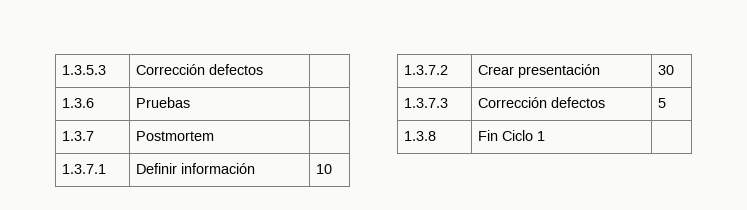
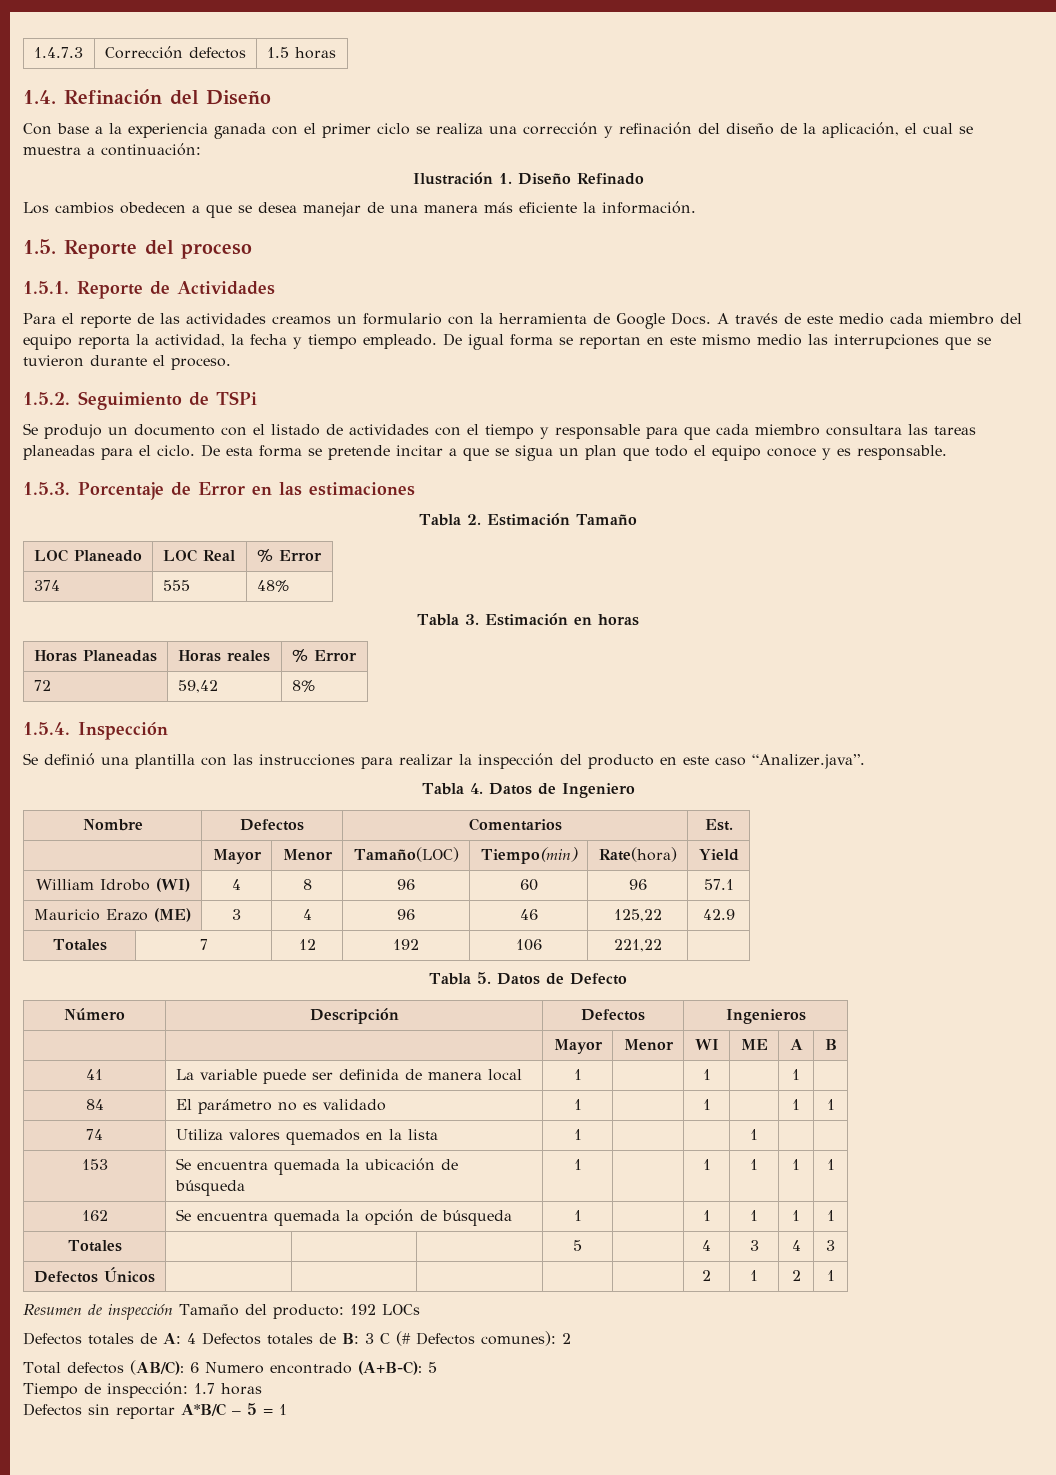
[62,65,107,75] [136,64,264,75] [62,98,95,108] [136,97,191,108] [62,131,95,141] [136,131,215,141] [62,164,107,174] [136,163,256,174] [316,164,333,174] [404,65,449,75] [478,64,601,78] [658,65,675,75] [404,98,449,108] [478,97,606,108] [658,98,667,108] [404,131,437,141] [478,130,546,141] 1.3.5.3 | Corrección defectos | // 1.3.6 | Pruebas | // 1.3.7 | Postmortem | // 1.3.7.1 | Definir información | 10 // 1.3.7.2 | Crear presentación | 30 // 1.3.7.3 | Corrección defectos | 5 // 1.3.8 | Fin Ciclo 1 | -> [33,47,83,58] [104,46,246,59] [266,47,336,59] [23,89,271,105] [23,122,973,139] [23,143,201,156] [412,172,644,185] [23,201,696,218] [23,239,252,259] [23,281,275,299] [23,312,1022,329] [23,333,991,350] [23,355,231,370] [23,391,257,410] [23,423,976,440] [23,444,947,461] [23,482,415,500] [418,513,638,526] [33,549,142,562] [162,549,235,562] [256,549,322,562] [33,580,60,591] [162,580,190,591] [256,580,289,592] [417,613,639,626] [33,650,157,662] [177,650,270,662] [291,649,357,662] [33,680,51,691] [177,680,218,693] [291,680,315,692] [23,722,168,740] [23,753,865,769] [421,783,635,798] [82,819,143,831] [240,819,304,831] [468,818,562,831] [704,819,733,831] [212,849,262,864] [282,849,333,860] [353,847,459,862] [480,847,578,864] [598,847,677,862] [698,849,739,861] [35,878,190,892] [232,879,241,890] [302,879,312,890] [397,879,415,890] [519,879,538,891] [628,879,647,890] [703,879,734,890] [33,908,191,922] [232,909,241,920] [302,909,312,920] [397,909,415,920] [519,909,538,920] [613,909,662,922] [702,909,735,920] [52,939,107,951] [199,939,208,950] [298,939,316,950] [393,939,419,950] [515,939,542,951] [613,939,662,952] [429,972,627,985] [64,1008,125,1021] [309,1008,399,1024] [581,1009,645,1021] [725,1009,806,1024] [553,1039,603,1054] [623,1039,674,1050] [694,1039,719,1050] [740,1039,768,1050] [789,1039,803,1050] [824,1039,837,1050] [86,1069,103,1080] [175,1069,522,1084] [573,1069,582,1080] [702,1069,711,1080] [792,1069,800,1080] [85,1099,104,1110] [175,1099,386,1114] [573,1099,582,1110] [702,1099,711,1110] [792,1099,800,1110] [826,1099,835,1110] [86,1129,103,1140] [175,1129,438,1145] [573,1129,582,1140] [750,1129,758,1140] [81,1159,108,1170] [175,1158,458,1175] [174,1180,245,1196] [573,1159,582,1170] [702,1159,711,1170] [750,1159,758,1170] [792,1159,800,1170] [826,1159,835,1170] [81,1210,108,1221] [175,1209,512,1226] [573,1210,582,1221] [702,1210,711,1221] [750,1210,758,1221] [792,1210,800,1221] [826,1210,835,1221] [67,1240,122,1252] [573,1240,582,1251] [702,1240,711,1251] [749,1240,759,1251] [791,1240,801,1251] [826,1240,835,1251] [34,1267,155,1283] [702,1270,711,1281] [750,1270,758,1281] [791,1270,801,1281] [826,1270,835,1281] [23,1304,420,1320] [23,1331,571,1346] [23,1360,437,1375] [23,1382,262,1398] [23,1403,287,1419] 1.4.7.3 | Corrección defectos | 1.5 horas // 1.4. Refinación del Diseño // Con base a la experiencia ganada con el primer ciclo se realiza una corrección y refinación del diseño de la aplicación, el cual se muestra a continuación: // Ilustración 1. Diseño Refinado // Los cambios obedecen a que se desea manejar de una manera más eficiente la información. // 1.5. Reporte del proceso // 1.5.1. Reporte de Actividades // Para el reporte de las actividades creamos un formulario con la herramienta de Google Docs. A través de este medio cada miembro del equipo reporta la actividad, la fecha y tiempo empleado. De igual forma se reportan en este mismo medio las interrupciones que se tuvieron durante el proceso. // 1.5.2. Seguimiento de TSPi // Se produjo un documento con el listado de actividades con el tiempo y responsable para que cada miembro consultara las tareas planeadas para el ciclo. De esta forma se pretende incitar a que se sigua un plan que todo el equipo conoce y es responsable. // 1.5.3. Porcentaje de Error en las estimaciones // Tabla 2. Estimación Tamaño // LOC Planeado | LOC Real | % Error // 374 | 555 | 48% // Tabla 3. Estimación en horas // Horas Planeadas | Horas reales | % Error // 72 | 59,42 | 8% // 1.5.4. Inspección // Se definió una plantilla con las instrucciones para realizar la inspección del producto en este caso “Analizer.java”. // Tabla 4. Datos de Ingeniero // Nombre | Defectos | Comentarios | Est. // | Mayor | Menor | Tamaño(LOC) | Tiempo(min) | Rate(hora) | Yield // William Idrobo (WI) | 4 | 8 | 96 | 60 | 96 | 57.1 // Mauricio Erazo (ME) | 3 | 4 | 96 | 46 | 125,22 | 42.9 // Totales | 7 | 12 | 192 | 106 | 221,22 | // Tabla 5. Datos de Defecto // Número | Descripción | Defectos | Ingenieros // | | Mayor | Menor | WI | ME | A | B // 41 | La variable puede ser definida de manera local | 1 | | 1 | | 1 | // 84 | El parámetro no es validado | 1 | | 1 | | 1 | 1 // 74 | Utiliza valores quemados en la lista | 1 | | | 1 | | // 153 | Se encuentra quemada la ubicación de búsqueda | 1 | | 1 | 1 | 1 | 1 // 162 | Se encuentra quemada la opción de búsqueda | 1 | | 1 | 1 | 1 | 1 // Totales | | | | 5 | | 4 | 3 | 4 | 3 // Defectos Únicos | | | | | | 2 | 1 | 2 | 1 // Resumen de inspección Tamaño del producto: 192 LOCs // Defectos totales de A: 4 Defectos totales de B: 3 C (# Defectos comunes): 2 // Total defectos (AB/C): 6 Numero encontrado (A+B-C): 5 // Tiempo de inspección: 1.7 horas // Defectos sin reportar A*B/C – 5 = 1

